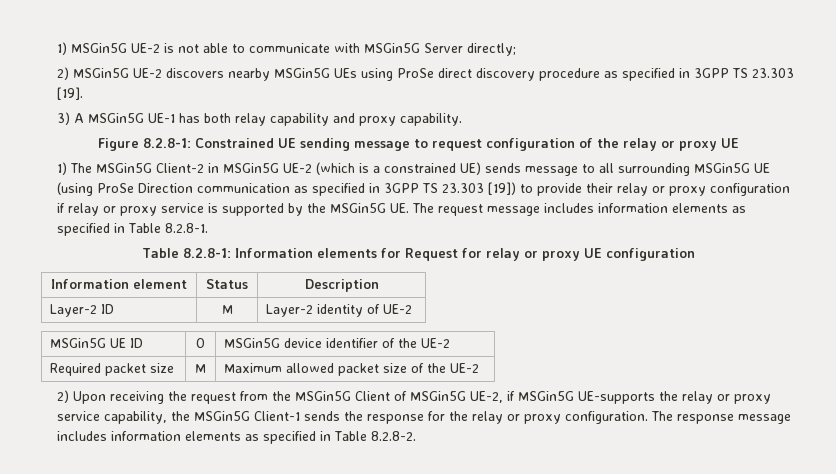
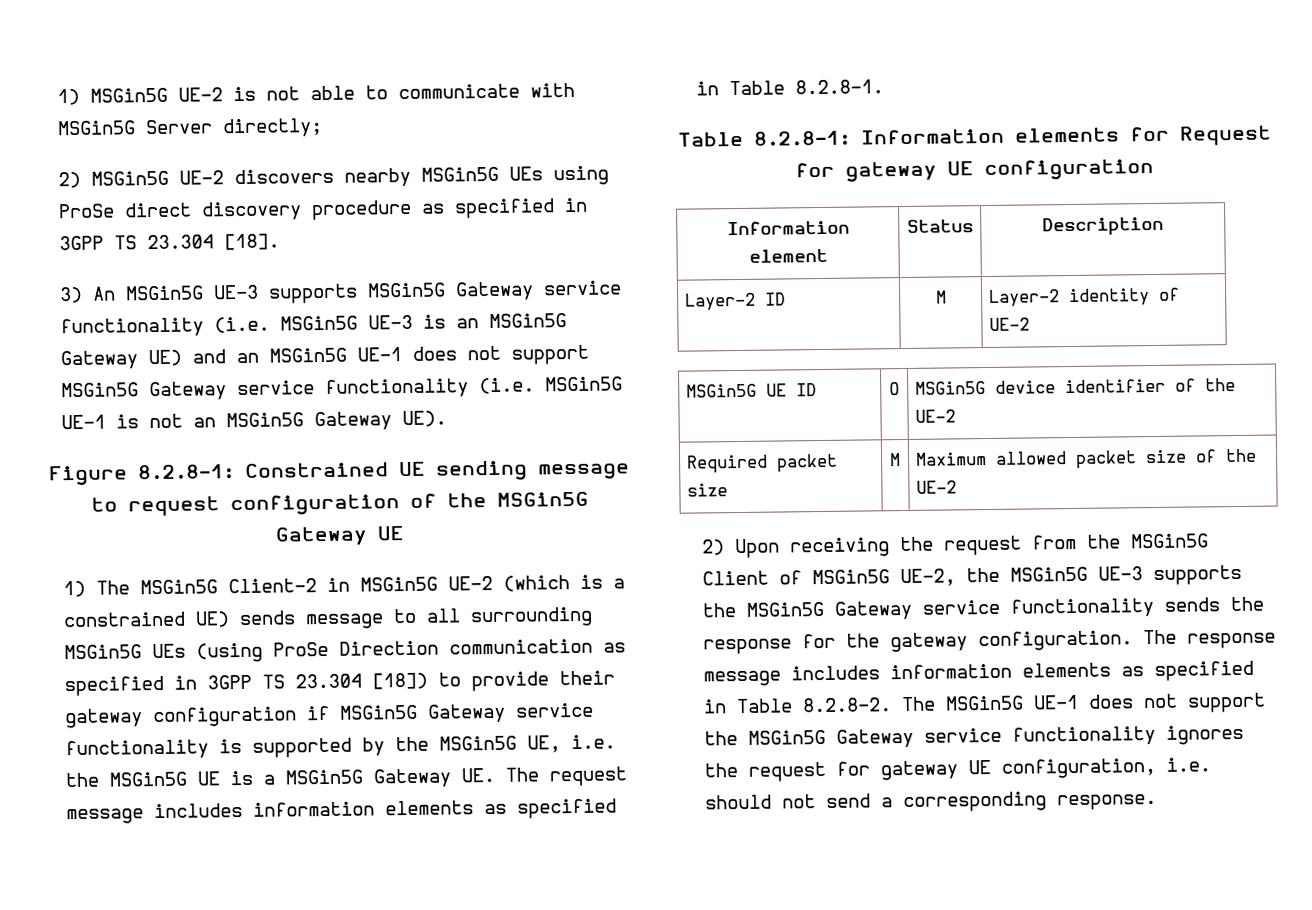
[752,68,795,78] [57,87,84,100] 23.303 [19]. -> [147,233,281,251] 23.304 [18].
[74,113,463,126] A MSGin5G UE-1 has both relay capability and proxy capability. -> [92,280,623,304] [60,313,568,338] [60,344,590,370] [61,376,624,401] [61,410,448,431] An MSGin5G UE-3 supports MSGin5G Gateway service functionality (i.e. MSGin5G UE-3 is an MSGin5G Gateway UE) and an MSGin5G UE-1 does not support MSGin5G Gateway service functionality (i.e. MSGin5G UE-1 is not an MSGin5G Gateway UE).
[622,138,717,151] relay or proxy -> [496,491,589,507] [275,526,368,546] MSGin5G Gateway
[754,163,771,173] UE -> [152,643,187,659] UEs
[442,182,517,195] 23.303 [19]) -> [295,672,429,690] 23.304 [18])
[617,183,791,196] [57,203,205,216] relay or proxy configuration if relay or proxy service -> [65,702,595,729] [65,739,210,760] gateway configuration if MSGin5G Gateway service functionality
(387, 208) none -> [527,734,617,753] [65,768,452,788] UE, i.e. the MSGin5G UE is a MSGin5G Gateway
[485,248,580,261] relay or proxy -> [845,161,937,182] gateway
[507,391,772,404] [57,411,301,424] if MSGin5G UE-supports the relay or proxy service capability, the MSGin5G Client-1 -> [966,564,1243,586] [702,598,1155,620] the MSGin5G UE-3 supports the MSGin5G Gateway service functionality
[472,411,562,424] relay or proxy -> [890,632,969,653] gateway
(417, 436) none -> [901,692,1267,713] [704,724,1245,748] [704,757,1212,782] [705,791,1158,813] The MSGin5G UE-1 does not support the MSGin5G Gateway service functionality ignores the request for gateway UE configuration, i.e. should not send a corresponding response.

